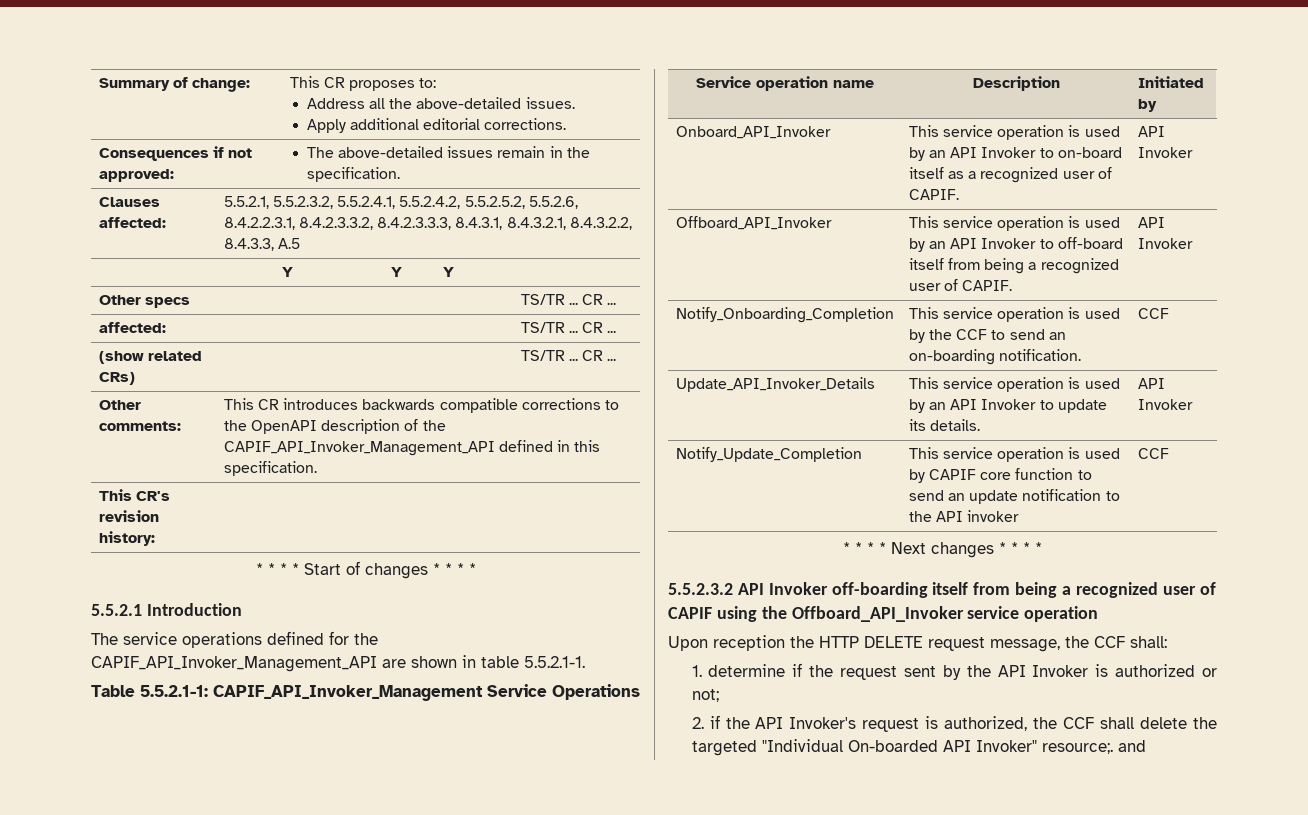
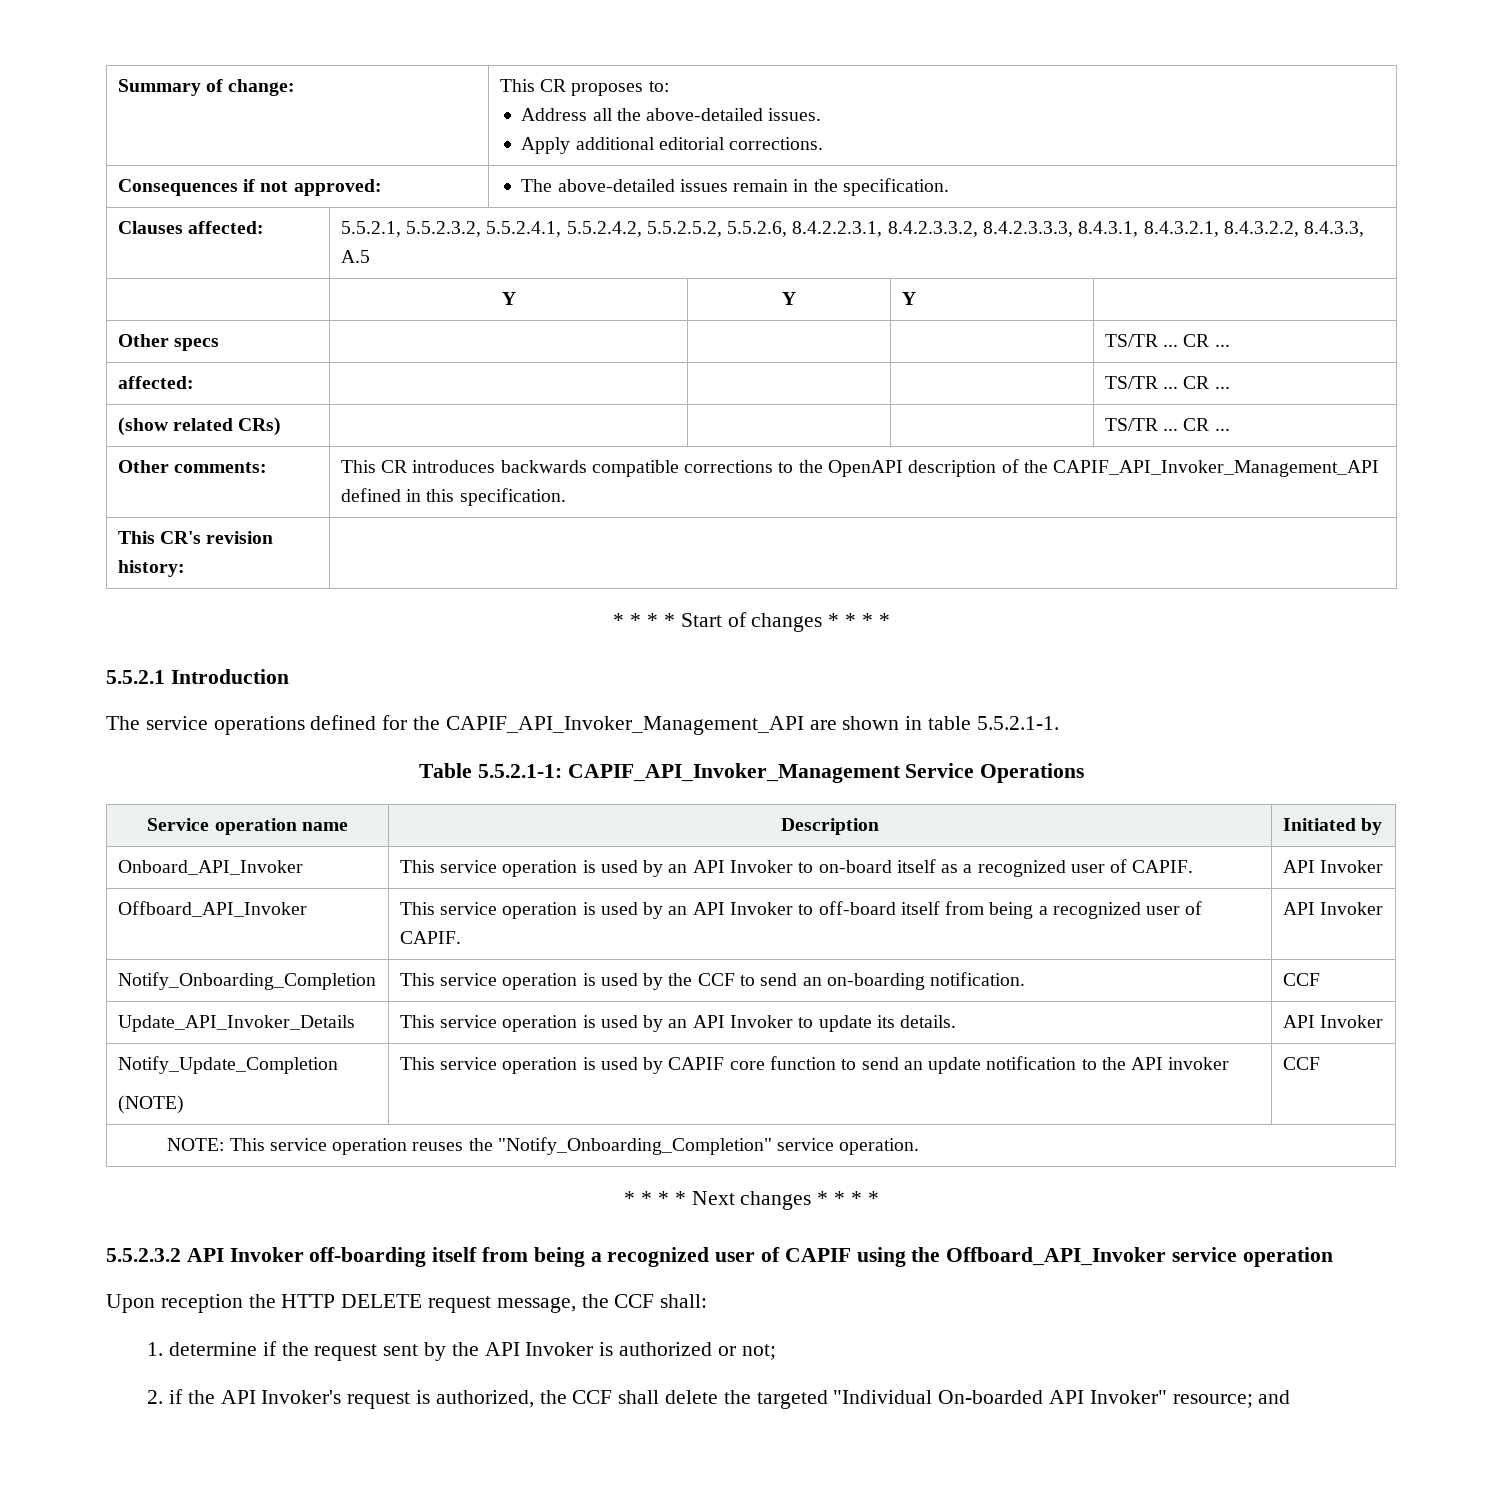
(862, 454) none -> [117,1095,184,1114] // (NOTE)
(1169, 453) none -> [167,1137,920,1155] // NOTE: This service operation reuses the "Notify_Onboarding_Completion" service operation.
[1041,743,1113,754] resource;. -> [1172,1394,1253,1408] resource;

